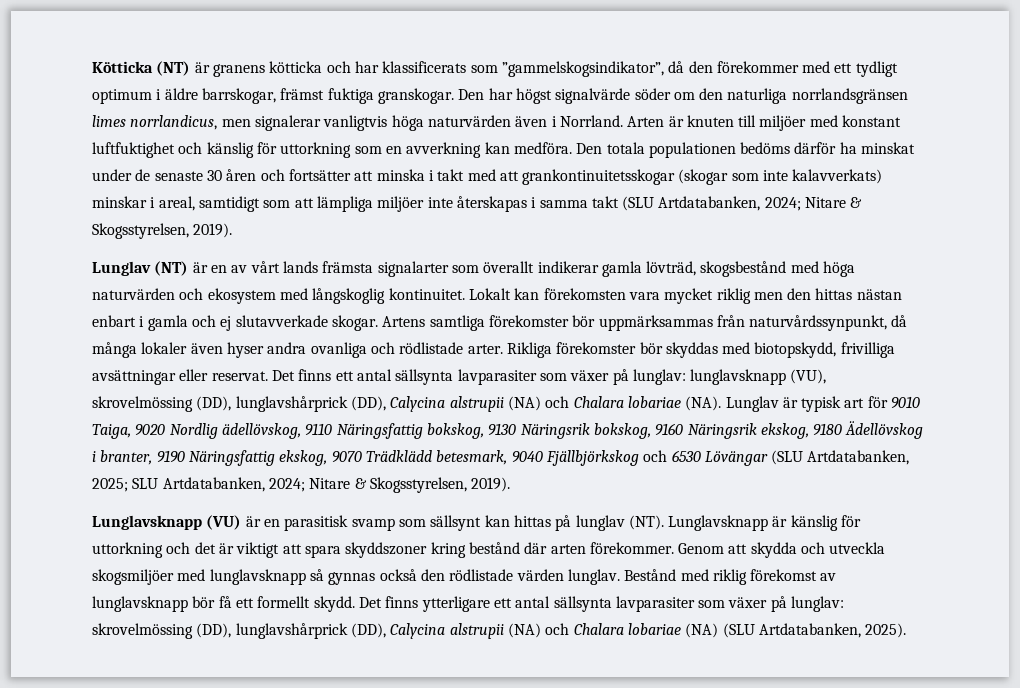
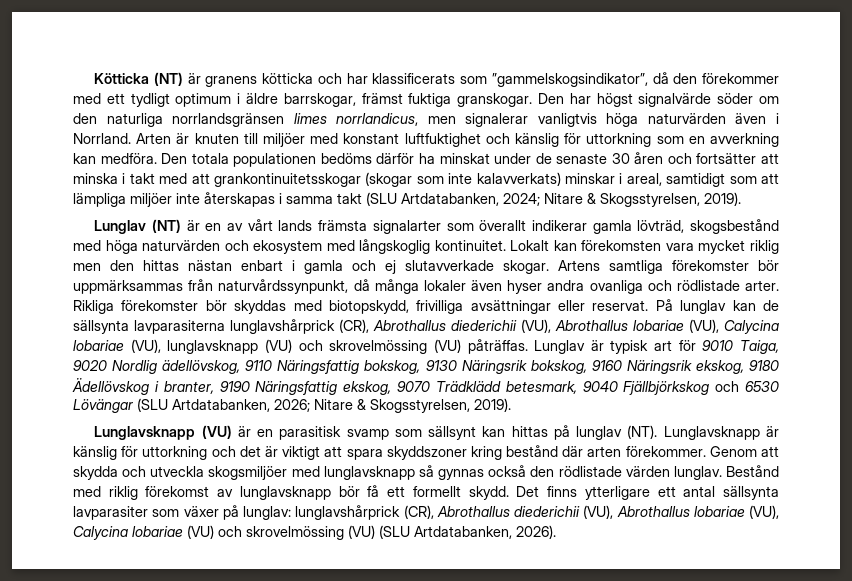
[271,369,827,385] [92,396,722,412] Det finns ett antal sällsynta lavparasiter som växer på lunglav: lunglavsknapp (VU), skrovelmössing (DD), lunglavshårprick (DD), Calycina alstrupii (NA) och Chalara lobariae (NA). -> [655,299,779,314] [73,319,779,334] [73,339,528,354] På lunglav kan de sällsynta lavparasiterna lunglavshårprick (CR), Abrothallus diederichii (VU), Abrothallus lobariae (VU), Calycina lobariae (VU), lunglavsknapp (VU) och skrovelmössing (VU) påträffas.
[92,477,305,492] 2025; SLU Artdatabanken, 2024; -> [274,399,310,412] 2026;
[92,623,907,639] skrovelmössing (DD), lunglavshårprick (DD), Calycina alstrupii (NA) och Chalara lobariae (NA) (SLU Artdatabanken, 2025). -> [295,505,779,520] [73,525,556,540] lunglavshårprick (CR), Abrothallus diederichii (VU), Abrothallus lobariae (VU), Calycina lobariae (VU) och skrovelmössing (VU) (SLU Artdatabanken, 2026).

